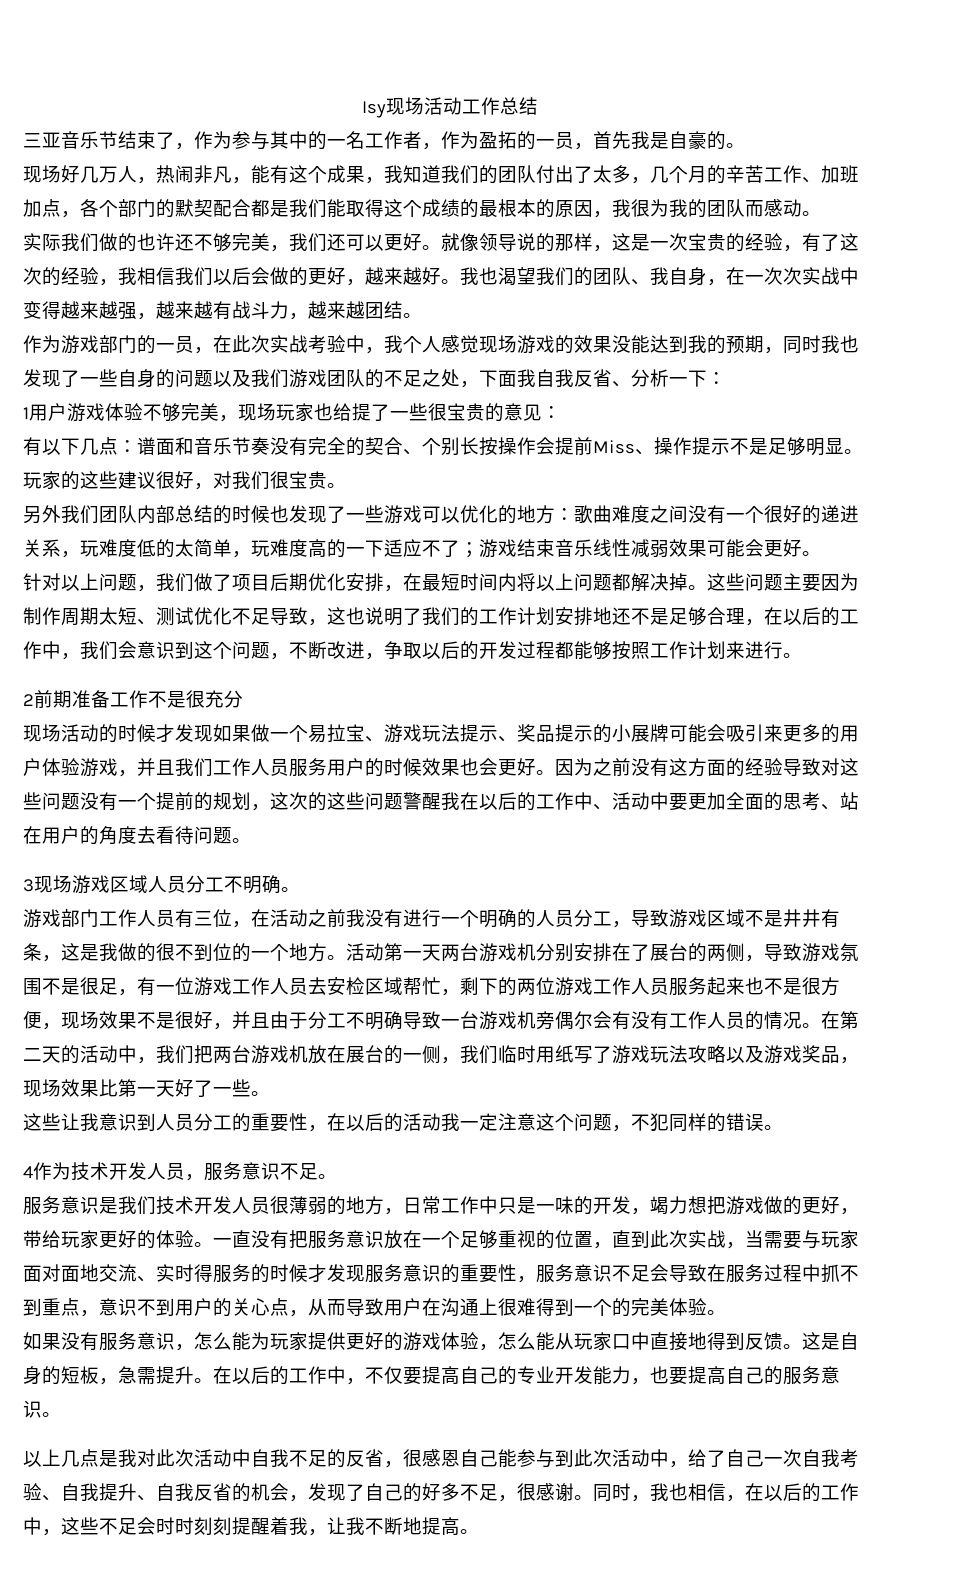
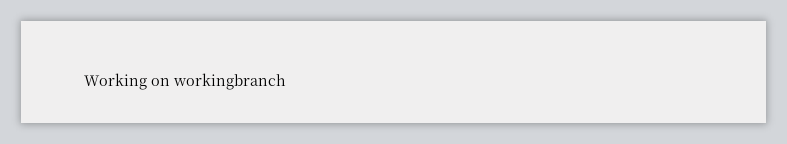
[362,97,538,118] [23,131,745,150] [23,165,859,184] [23,199,821,218] [23,233,859,252] [23,267,859,286] [23,301,422,320] [23,335,859,354] [23,369,726,388] [23,403,561,422] [23,437,863,456] [23,471,346,490] [23,505,859,524] [23,539,821,558] [23,573,859,592] [23,607,859,626] [23,641,802,660] [23,690,243,708] [23,724,859,743] [23,758,859,777] [23,792,859,811] [23,826,251,845] [23,875,300,894] [23,909,840,928] [23,943,859,962] [23,977,840,996] [23,1011,859,1030] [23,1045,859,1064] [23,1079,270,1097] [23,1113,783,1132] [23,1162,337,1181] [23,1196,859,1215] [23,1230,859,1249] [23,1264,859,1283] [23,1298,726,1317] [23,1332,859,1351] [23,1366,840,1385] [23,1400,61,1418] [23,1449,859,1468] [23,1483,859,1502] [23,1517,479,1536] Isy现场活动工作总结 // 三亚音乐节结束了，作为参与其中的一名工作者，作为盈拓的一员，首先我是自豪的。 // 现场好几万人，热闹非凡，能有这个成果，我知道我们的团队付出了太多，几个月的辛苦工作、加班加点，各个部门的默契配合都是我们能取得这个成绩的最根本的原因，我很为我的团队而感动。 // 实际我们做的也许还不够完美，我们还可以更好。就像领导说的那样，这是一次宝贵的经验，有了这次的经验，我相信我们以后会做的更好，越来越好。我也渴望我们的团队、我自身，在一次次实战中变得越来越强，越来越有战斗力，越来越团结。 // 作为游戏部门的一员，在此次实战考验中，我个人感觉现场游戏的效果没能达到我的预期，同时我也发现了一些自身的问题以及我们游戏团队的不足之处，下面我自我反省、分析一下： // 1用户游戏体验不够完美，现场玩家也给提了一些很宝贵的意见： // 有以下几点：谱面和音乐节奏没有完全的契合、个别长按操作会提前Miss、操作提示不是足够明显。玩家的这些建议很好，对我们很宝贵。 // 另外我们团队内部总结的时候也发现了一些游戏可以优化的地方：歌曲难度之间没有一个很好的递进关系，玩难度低的太简单，玩难度高的一下适应不了；游戏结束音乐线性减弱效果可能会更好。 // 针对以上问题，我们做了项目后期优化安排，在最短时间内将以上问题都解决掉。这些问题主要因为制作周期太短、测试优化不足导致，这也说明了我们的工作计划安排地还不是足够合理，在以后的工作中，我们会意识到这个问题，不断改进，争取以后的开发过程都能够按照工作计划来进行。 // 2前期准备工作不是很充分 // 现场活动的时候才发现如果做一个易拉宝、游戏玩法提示、奖品提示的小展牌可能会吸引来更多的用户体验游戏，并且我们工作人员服务用户的时候效果也会更好。因为之前没有这方面的经验导致对这些问题没有一个提前的规划，这次的这些问题警醒我在以后的工作中、活动中要更加全面的思考、站在用户的角度去看待问题。 // 3现场游戏区域人员分工不明确。 // 游戏部门工作人员有三位，在活动之前我没有进行一个明确的人员分工，导致游戏区域不是井井有条，这是我做的很不到位的一个地方。活动第一天两台游戏机分别安排在了展台的两侧，导致游戏氛围不是很足，有一位游戏工作人员去安检区域帮忙，剩下的两位游戏工作人员服务起来也不是很方便，现场效果不是很好，并且由于分工不明确导致一台游戏机旁偶尔会有没有工作人员的情况。在第二天的活动中，我们把两台游戏机放在展台的一侧，我们临时用纸写了游戏玩法攻略以及游戏奖品，现场效果比第一天好了一些。 // 这些让我意识到人员分工的重要性，在以后的活动我一定注意这个问题，不犯同样的错误。 // 4作为技术开发人员，服务意识不足。 // 服务意识是我们技术开发人员很薄弱的地方，日常工作中只是一味的开发，竭力想把游戏做的更好，带给玩家更好的体验。一直没有把服务意识放在一个足够重视的位置，直到此次实战，当需要与玩家面对面地交流、实时得服务的时候才发现服务意识的重要性，服务意识不足会导致在服务过程中抓不到重点，意识不到用户的关心点，从而导致用户在沟通上很难得到一个的完美体验。 // 如果没有服务意识，怎么能为玩家提供更好的游戏体验，怎么能从玩家口中直接地得到反馈。这是自身的短板，急需提升。在以后的工作中，不仅要提高自己的专业开发能力，也要提高自己的服务意识。 // 以上几点是我对此次活动中自我不足的反省，很感恩自己能参与到此次活动中，给了自己一次自我考验、自我提升、自我反省的机会，发现了自己的好多不足，很感谢。同时，我也相信，在以后的工作中，这些不足会时时刻刻提醒着我，让我不断地提高。 -> [84,73,286,90] Working on workingbranch

